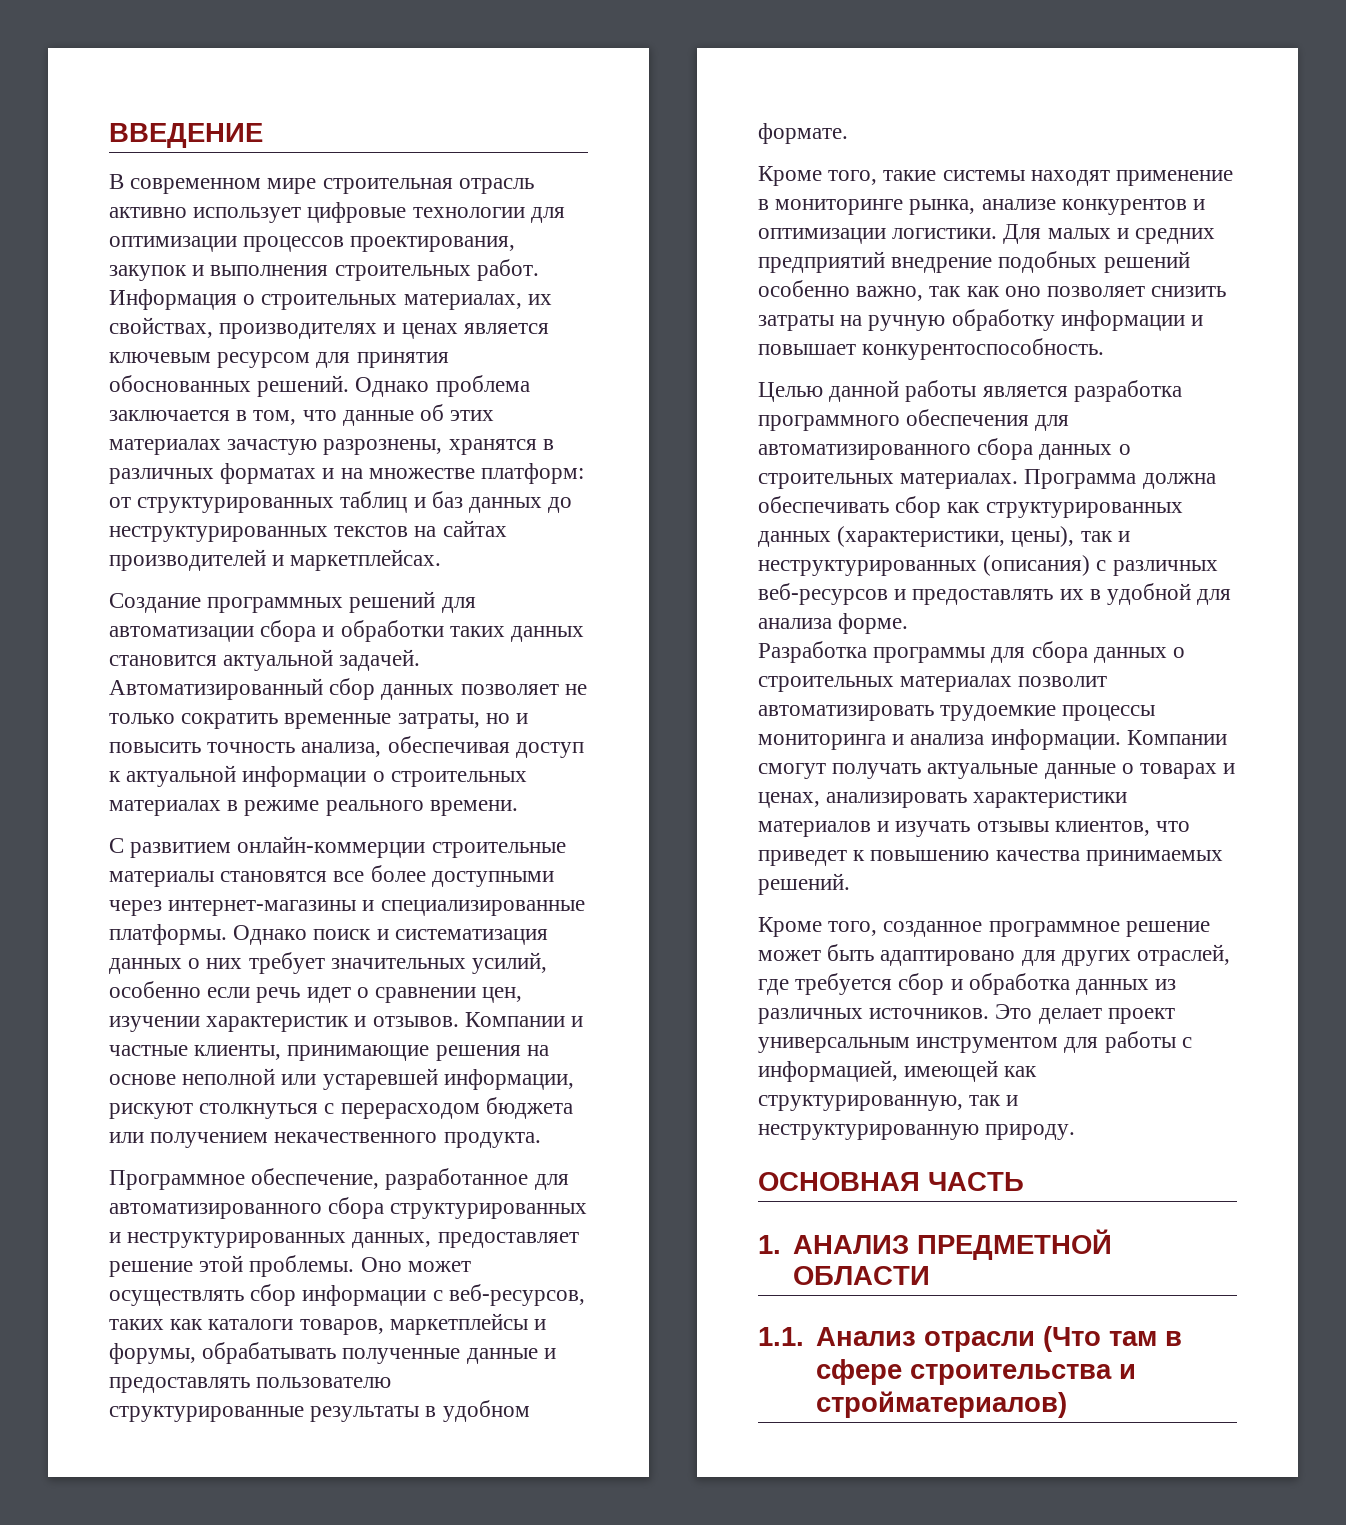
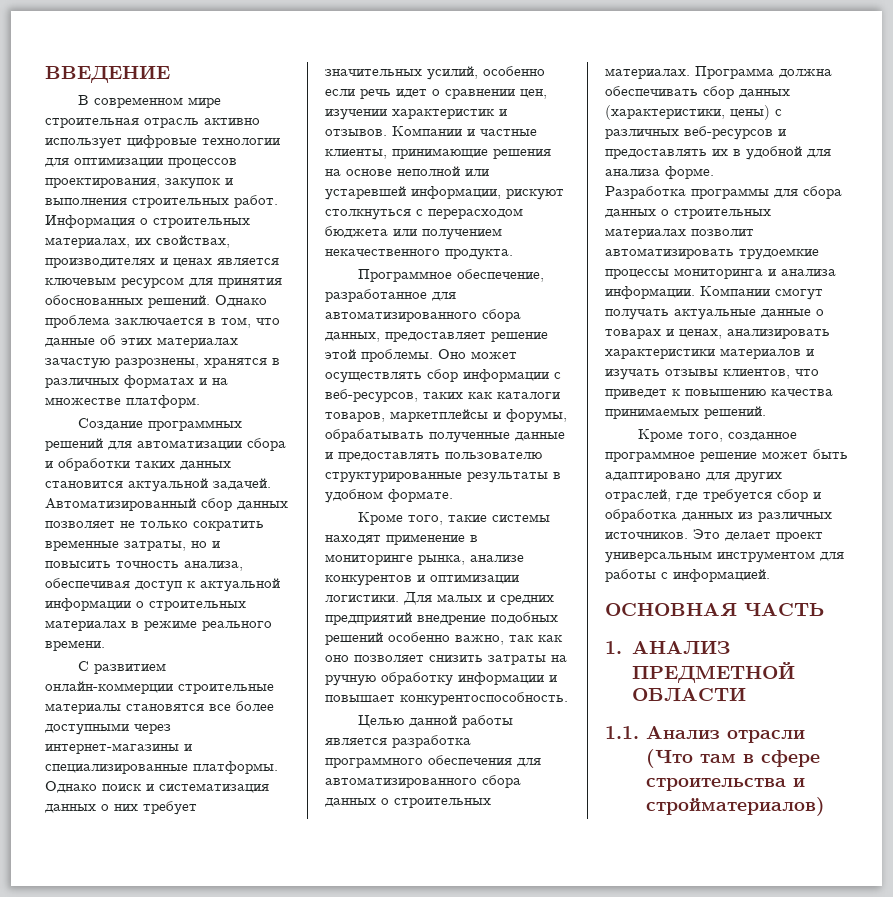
[481,463,585,484] [109,491,573,513] [109,520,507,542] [109,549,442,571] платформ: от структурированных таблиц и баз данных до неструктурированных текстов на сайтах производителей и маркетплейсах. -> [126,395,200,408] платформ.
[390,1203,588,1219] [109,1232,347,1248] структурированных и неструктурированных -> (521, 315) none
[947,502,1183,518] [758,526,1130,547] [758,555,1091,576] как структурированных данных (характеристики, цены), так и неструктурированных (описания) -> [739,89,790,98] [605,105,770,120] данных (характеристики, цены)
[758,1060,1038,1082] [758,1095,1019,1111] [758,1124,1076,1140] информацией, имеющей как структурированную, так и неструктурированную природу. -> [673,569,770,582] информацией.

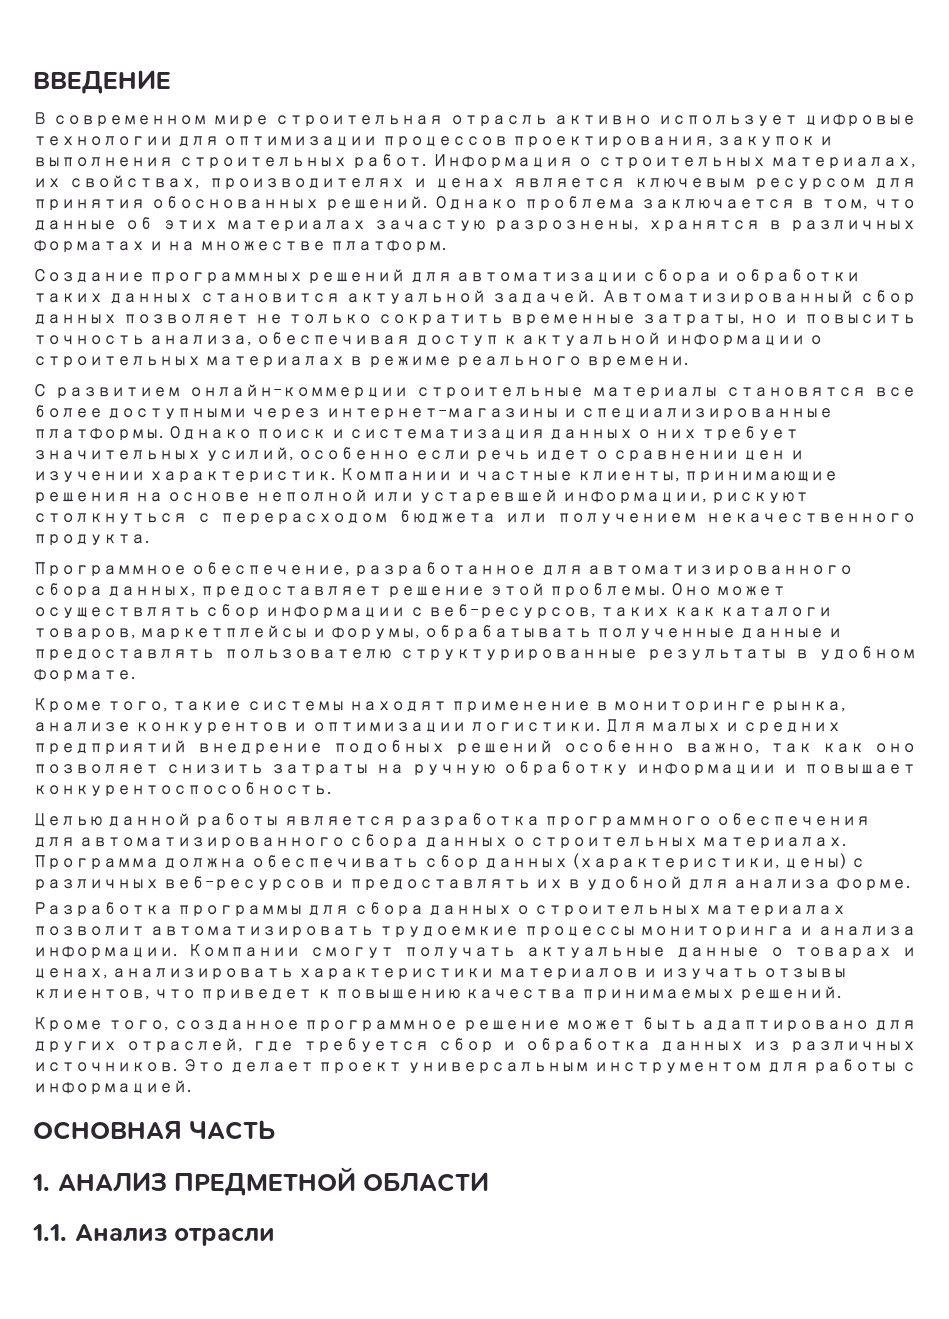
[520,89,547,99] [325,109,507,120] [325,129,387,136] цен, изучении характеристик и отзывов. -> [743,450,804,461] [33,471,337,483] цен и изучении характеристик.
[646,749,821,768] [646,778,806,791] [646,797,826,816] (Что там в сфере строительства и стройматериалов) -> (275, 1236) none

